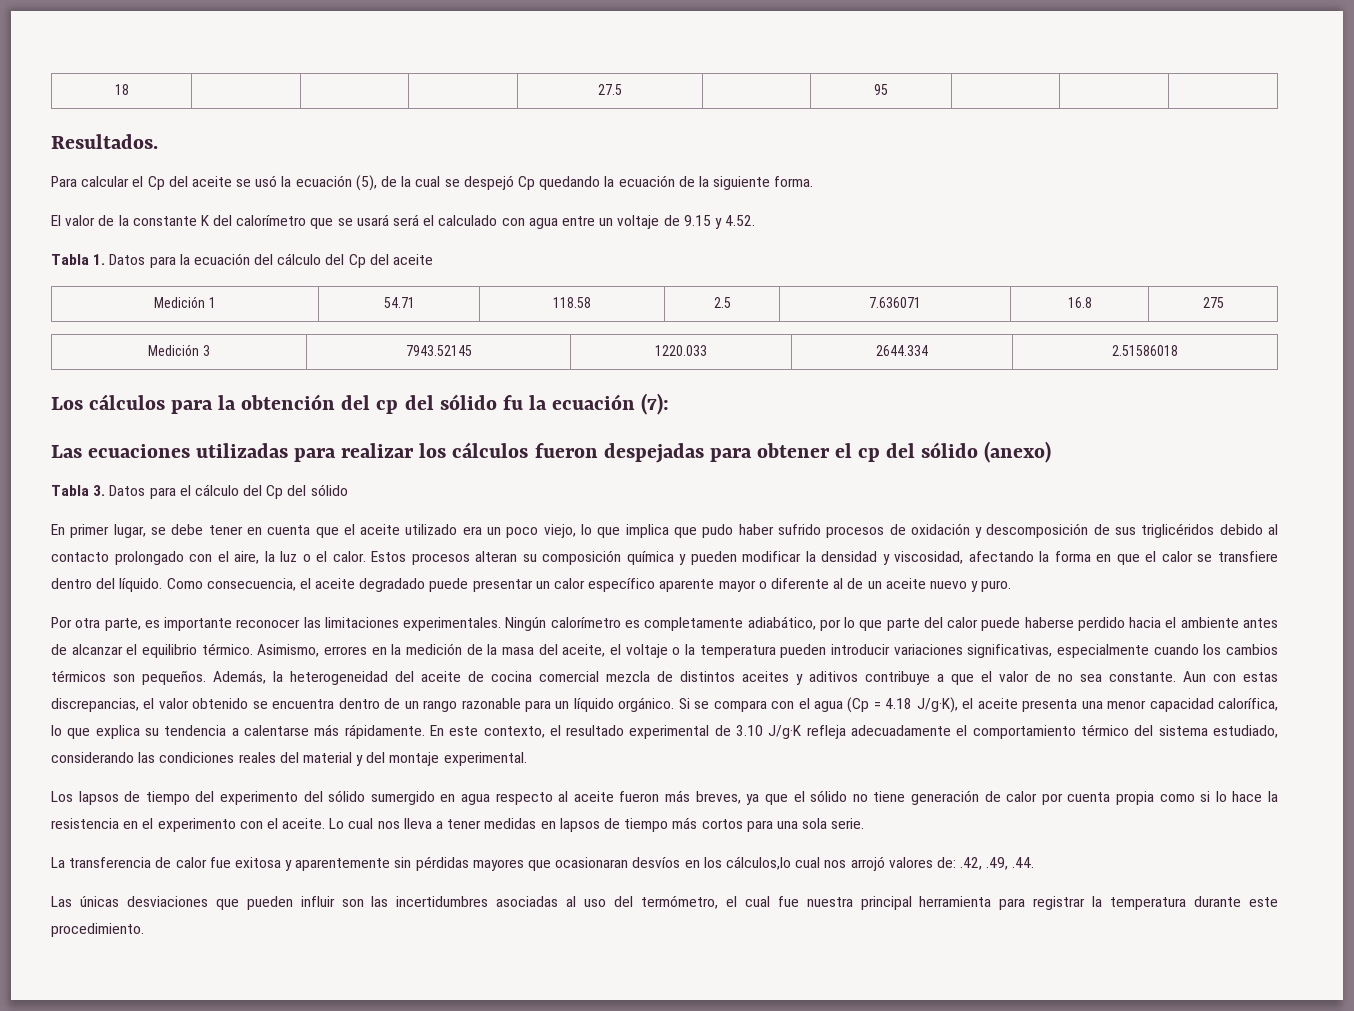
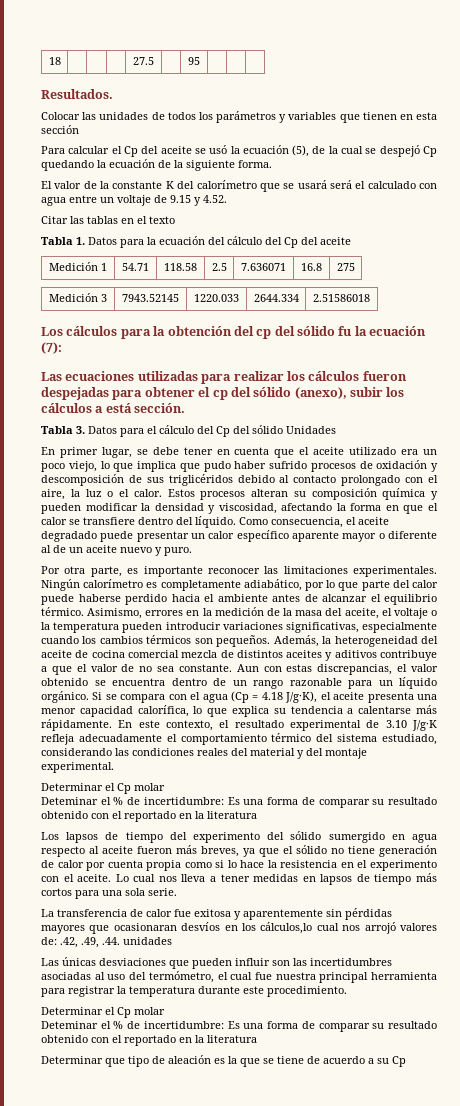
(158, 141) none -> [41,111,438,123] [41,125,79,134] // Colocar las unidades de todos los parámetros y variables que tienen en esta sección
(756, 220) none -> [41,216,175,224] // Citar las tablas en el texto
[984,441,1052,463] (anexo) -> [294,387,405,399] [41,403,186,413] (anexo), subir los cálculos a está sección.
(348, 490) none -> [286,426,336,434] Unidades
(527, 759) none -> [41,783,165,794] [41,797,438,808] [41,811,257,822] // Determinar el Cp molar // Deteminar el % de incertidumbre: Es una forma de comparar su resultado obtenido con el reportado en la literatura
(1035, 862) none -> [123,937,172,945] unidades
(144, 930) none -> [41,1007,165,1018] [41,1021,438,1032] [41,1035,257,1046] [41,1055,406,1067] // Determinar el Cp molar // Deteminar el % de incertidumbre: Es una forma de comparar su resultado obtenido con el reportado en la literatura // Determinar que tipo de aleación es la que se tiene de acuerdo a su Cp

